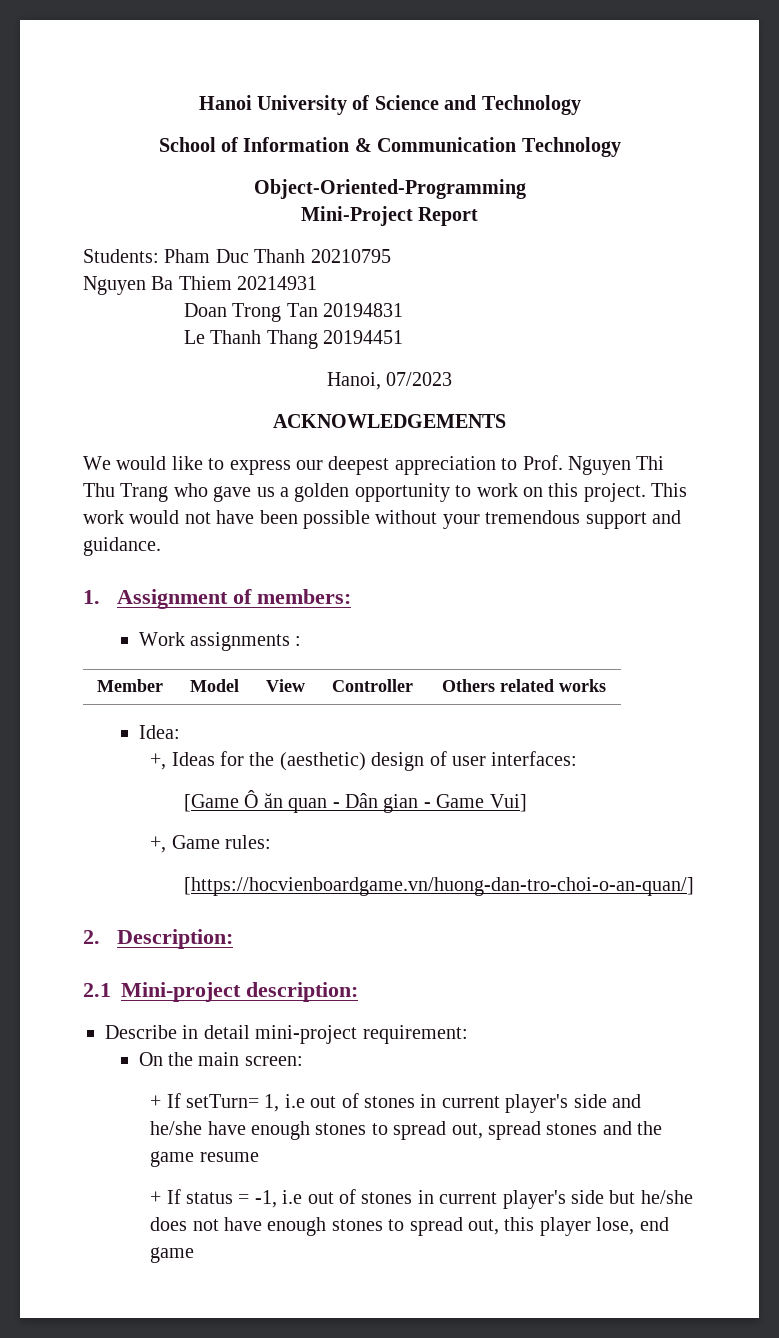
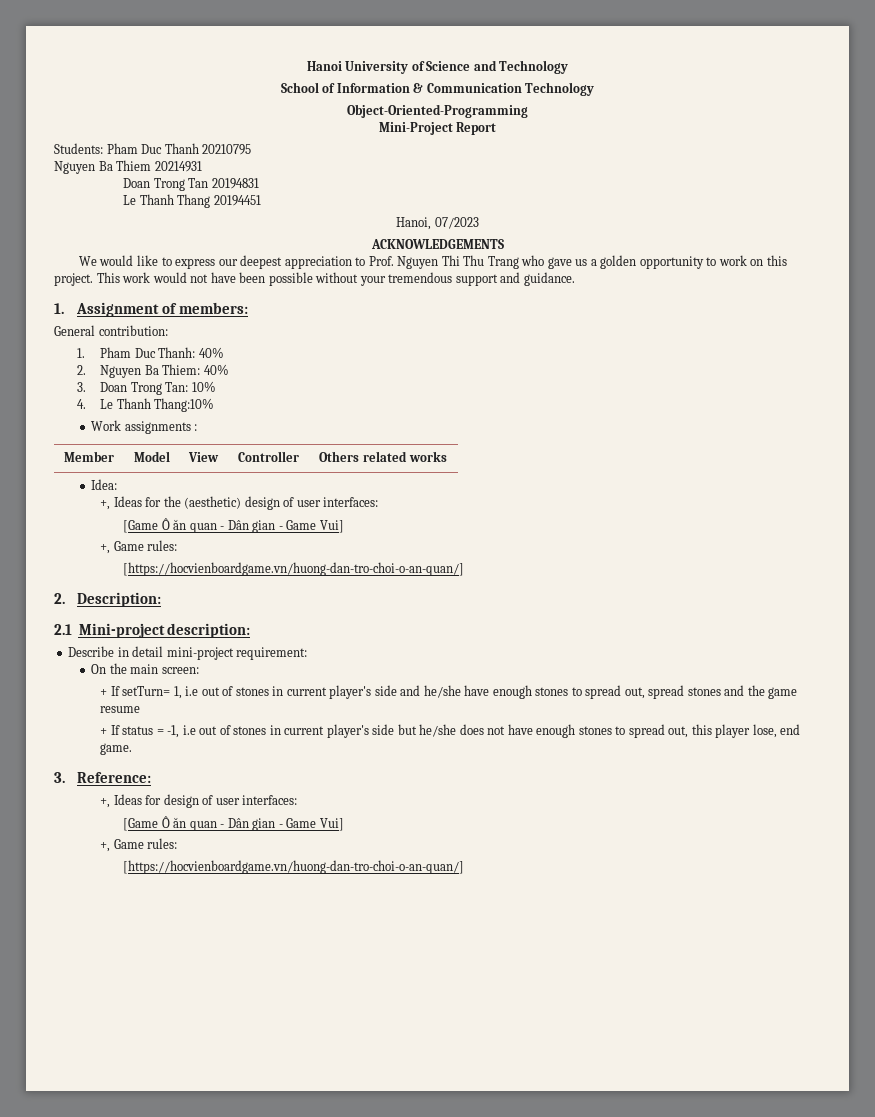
(351, 596) none -> [54,325,168,336] [77,347,224,358] [77,364,229,378] [77,381,216,395] [77,398,215,412] // General contribution: // 1. Pham Duc Thanh: 40% // 2. Nguyen Ba Thiem: 40% // 3. Doan Trong Tan: 10% // 4. Le Thanh Thang:10%
[150,1247,195,1263] game -> [100,743,133,755] [54,772,152,783] [100,794,298,808] [123,816,344,831] [100,838,178,852] [123,860,465,874] game. // 3. Reference: // +, Ideas for design of user interfaces: // [Game Ô ăn quan - Dân gian - Game Vui] // +, Game rules: // [https://hocvienboardgame.vn/huong-dan-tro-choi-o-an-quan/]

